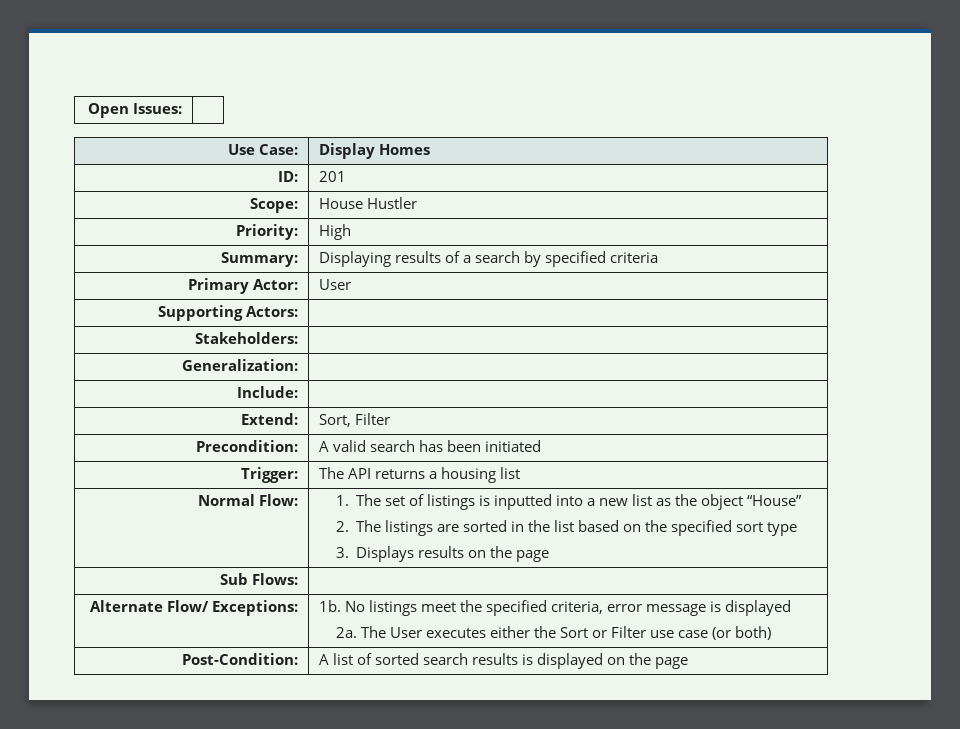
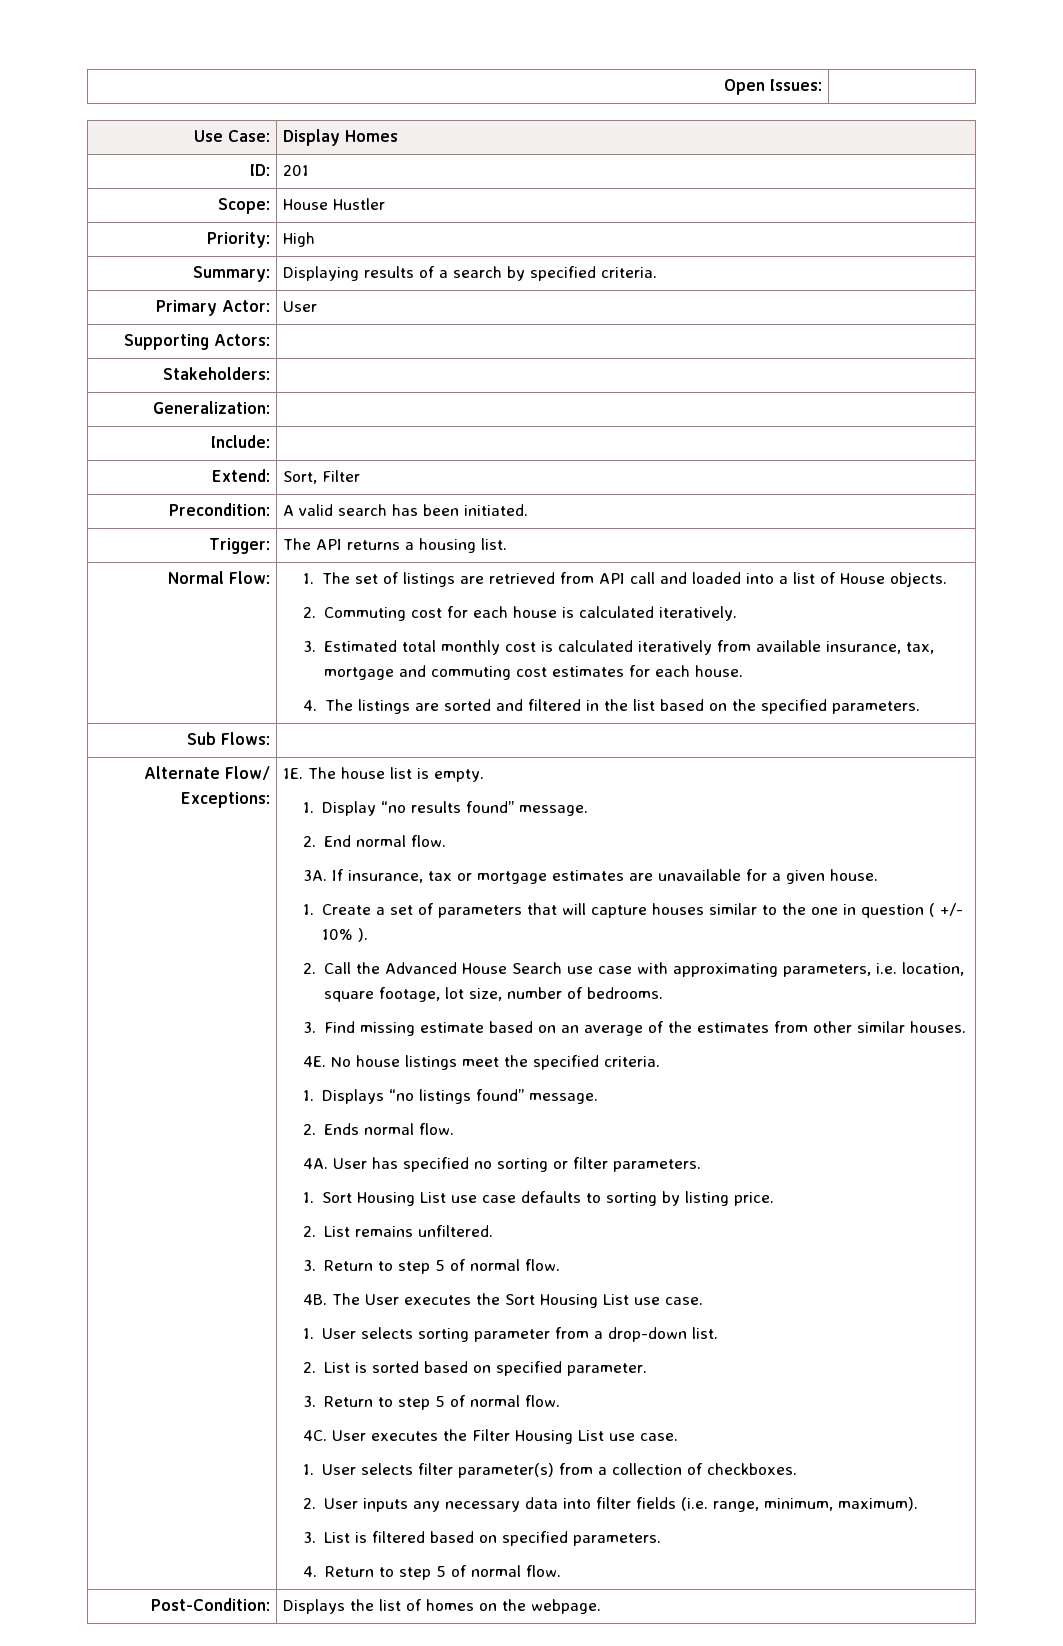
[610,252,659,263] criteria -> [600,267,657,278] criteria.
[485,440,542,452] initiated -> [463,504,528,516] initiated.
[500,467,521,479] list -> [480,538,507,550] list.
[479,494,803,510] [335,521,349,532] is inputted into a new list as the object “House” // 2. -> [460,572,948,587] [302,606,738,621] [302,640,935,655] [324,665,744,680] [302,700,317,711] are retrieved from API call and loaded into a list of House objects. // 2. Commuting cost for each house is calculated iteratively. // 3. Estimated total monthly cost is calculated iteratively from available insurance, tax, mortgage and commuting cost estimates for each house. // 4.
(508, 526) none -> [496,699,582,711] and filtered
[736,522,798,536] [335,546,550,562] sort type // 3. Displays results on the page -> [832,701,921,714] parameters.
[319,600,792,616] [335,627,357,638] 1b. No listings meet the specified criteria, error message is displayed // 2a. -> [282,767,484,782] [302,801,589,816] [302,835,447,847] [302,869,878,884] [302,903,964,918] [322,928,369,942] [302,962,965,977] [324,987,664,1002] [302,1021,967,1036] [302,1055,660,1070] [302,1089,599,1104] [302,1123,455,1135] [302,1157,701,1172] [302,1191,775,1206] [302,1225,494,1237] [302,1259,561,1274] [302,1294,327,1305] 1E. The house list is empty. // 1. Display “no results found” message. // 2. End normal flow. // 3A. If insurance, tax or mortgage estimates are unavailable for a given house. // 1. Create a set of parameters that will capture houses similar to the one in question ( +/- 10% ). // 2. Call the Advanced House Search use case with approximating parameters, i.e. location, square footage, lot size, number of bedrooms. // 3. Find missing estimate based on an average of the estimates from other similar houses. // 4E. No house listings meet the specified criteria. // 1. Displays “no listings found” message. // 2. Ends normal flow. // 4A. User has specified no sorting or filter parameters. // 1. Sort Housing List use case defaults to sorting by listing price. // 2. List remains unfiltered. // 3. Return to step 5 of normal flow. // 4B.
[489,626,530,638] either -> (471, 1300) none
[591,626,771,640] [181,653,298,665] [319,653,689,669] or Filter use case (or both) // Post-Condition: | A list of sorted search results is displayed on the page -> [539,1294,703,1308] [302,1327,719,1342] [302,1361,648,1376] [302,1395,561,1410] [302,1429,678,1444] [302,1463,798,1478] [302,1497,919,1512] [302,1531,662,1546] [302,1565,562,1580] [151,1598,271,1611] [282,1599,601,1614] Housing List use case. // 1. User selects sorting parameter from a drop-down list. // 2. List is sorted based on specified parameter. // 3. Return to step 5 of normal flow. // 4C. User executes the Filter Housing List use case. // 1. User selects filter parameter(s) from a collection of checkboxes. // 2. User inputs any necessary data into filter fields (i.e. range, minimum, maximum). // 3. List is filtered based on specified parameters. // 4. Return to step 5 of normal flow. // Post-Condition: | Displays the list of homes on the webpage.

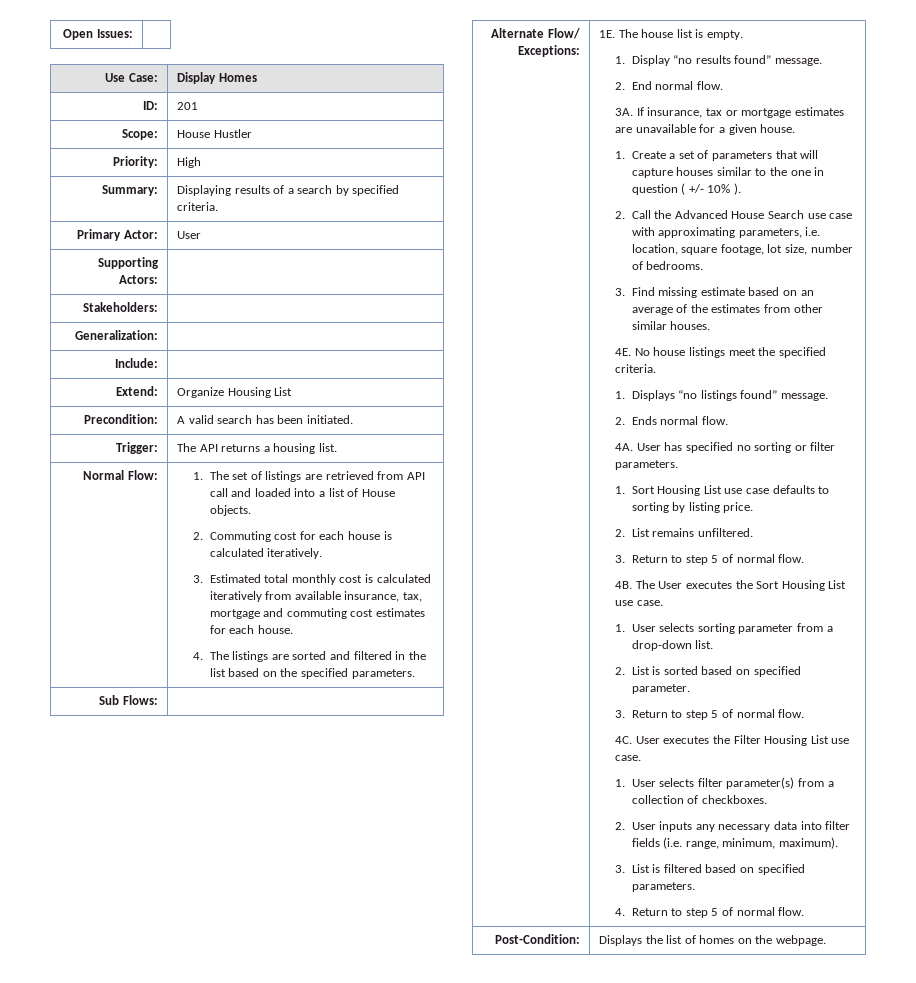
[282,470,360,484] Sort, Filter -> [177,387,293,398] Organize Housing List

